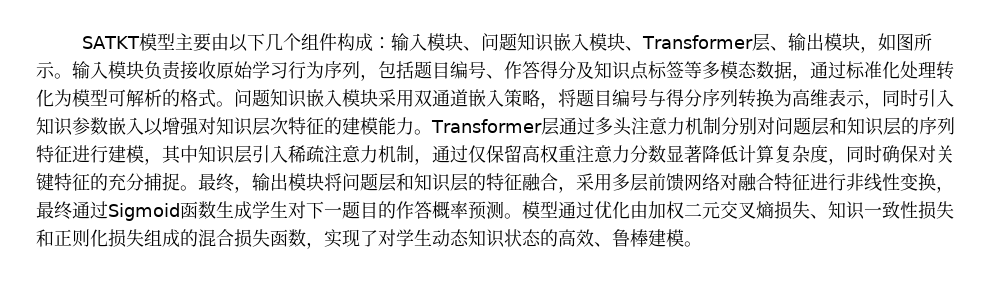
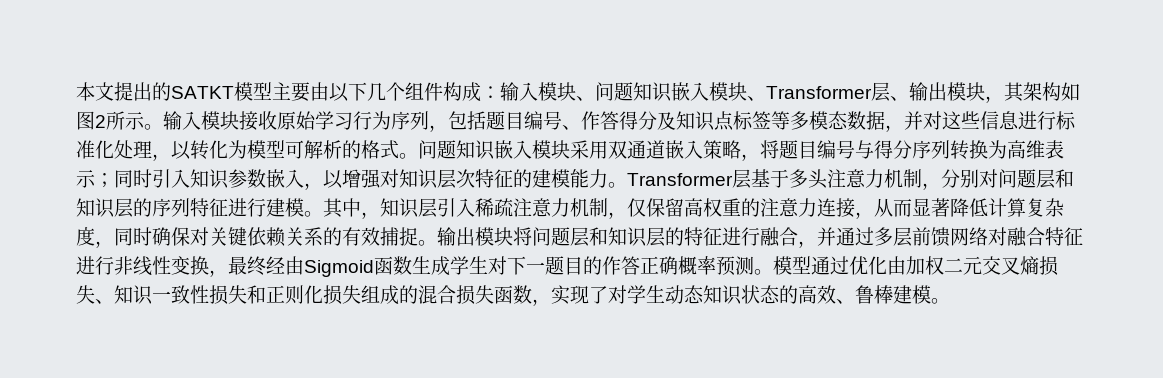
(81, 42) none -> [76,82,171,101] 本文提出的
[877,33,914,51] 如图 -> [1004,82,1080,102] [76,111,106,130] 其架构如图2
[144,61,181,80] 负责 -> (239, 120) none
[810,61,846,79] 通过 -> [904,111,1056,130] 并对这些信息进行
(936, 69) none -> [152,141,191,161] ，以
[864,102,882,109] ， -> [95,173,114,188] ；
(144, 126) none -> [304,183,323,190] ，
[558,117,595,135] 通过 -> [751,169,789,188] 基于
(721, 126) none -> [922,183,941,190] ，
[144,145,198,165] ，其中 -> [304,198,380,219] 。其中，
[432,145,468,163] 通过 -> (627, 215) none
[576,145,666,163] 注意力分数 -> [741,198,912,219] 的注意力连接，从而
[54,172,252,193] 特征的充分捕捉。最终， -> [247,227,437,247] 依赖关系的有效捕捉。
[522,173,612,193] 融合，采用 -> [722,227,874,248] 进行融合，并通过
[72,201,108,219] 通过 -> [266,256,304,275] 经由
(432, 210) none -> [640,256,678,275] 正确

